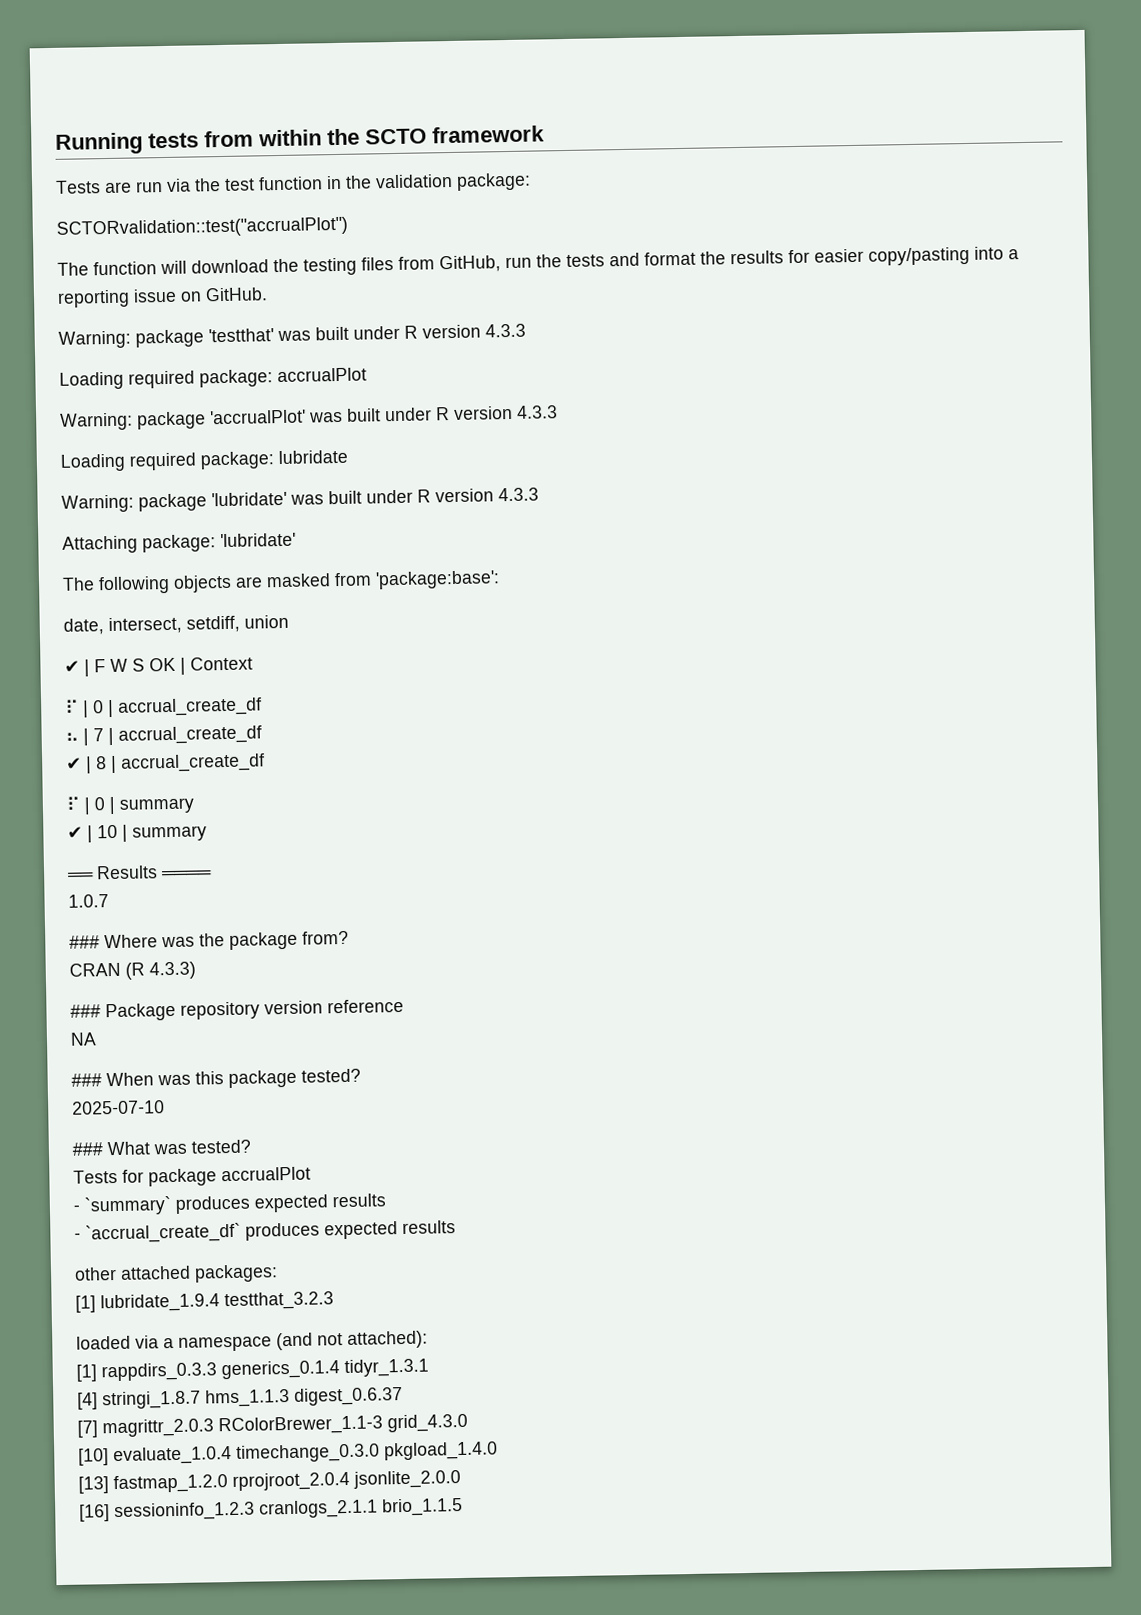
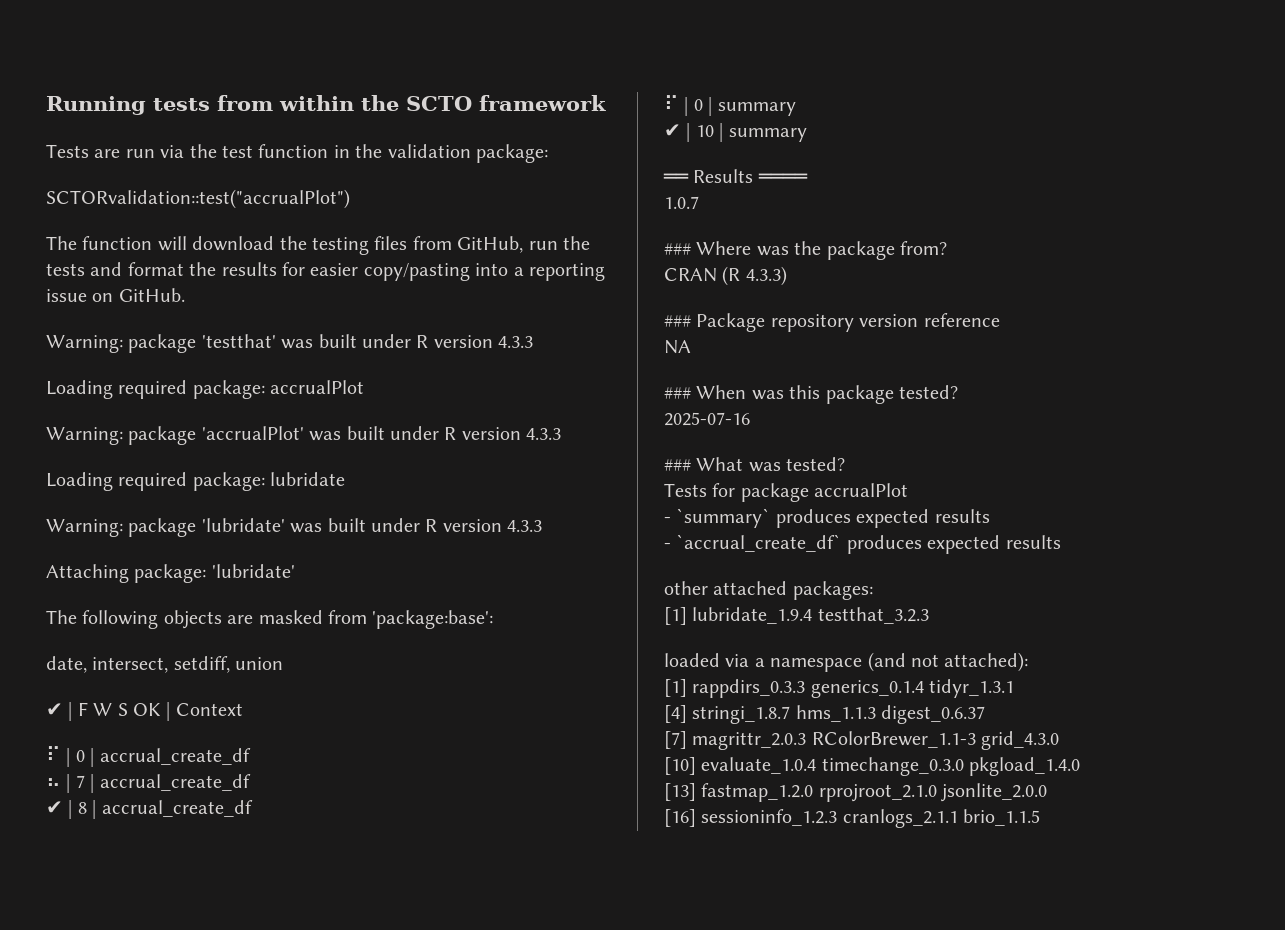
[72,1100,165,1115] 2025-07-10 -> [664,412,750,426] 2025-07-16
[232,1471,350,1491] rprojroot_2.0.4 -> [818,784,937,802] rprojroot_2.1.0

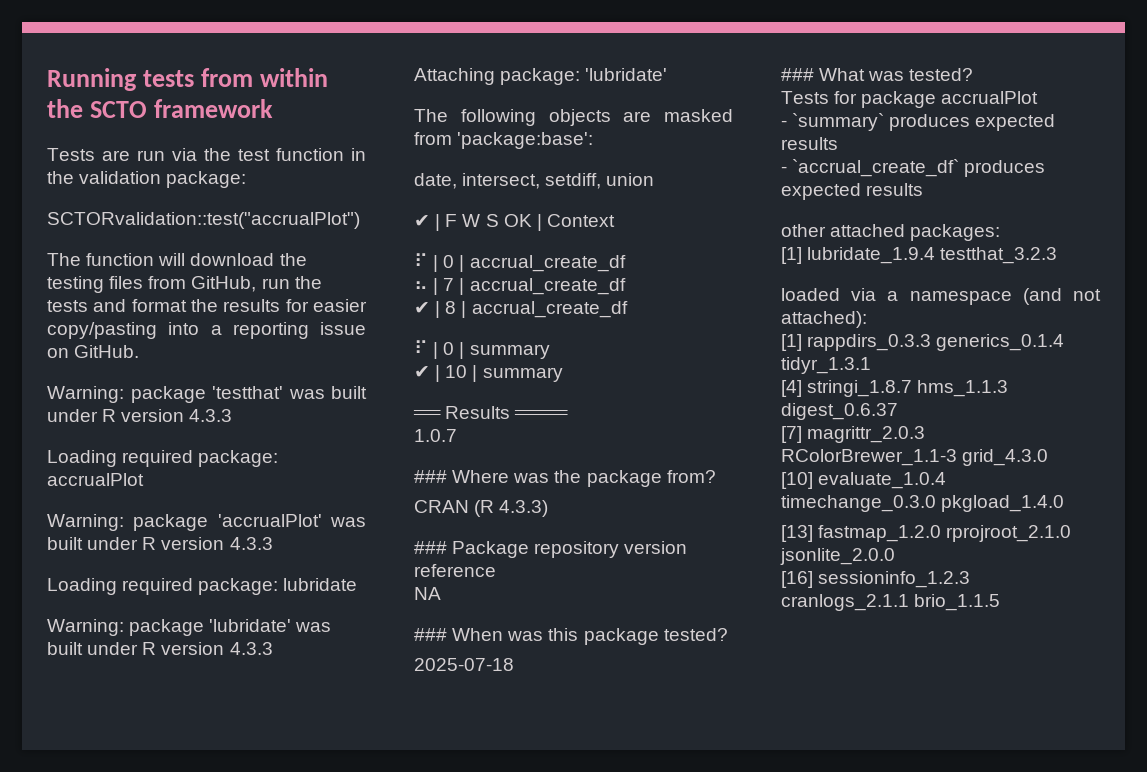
[664,412,750,426] 2025-07-16 -> [414,658,514,671] 2025-07-18

